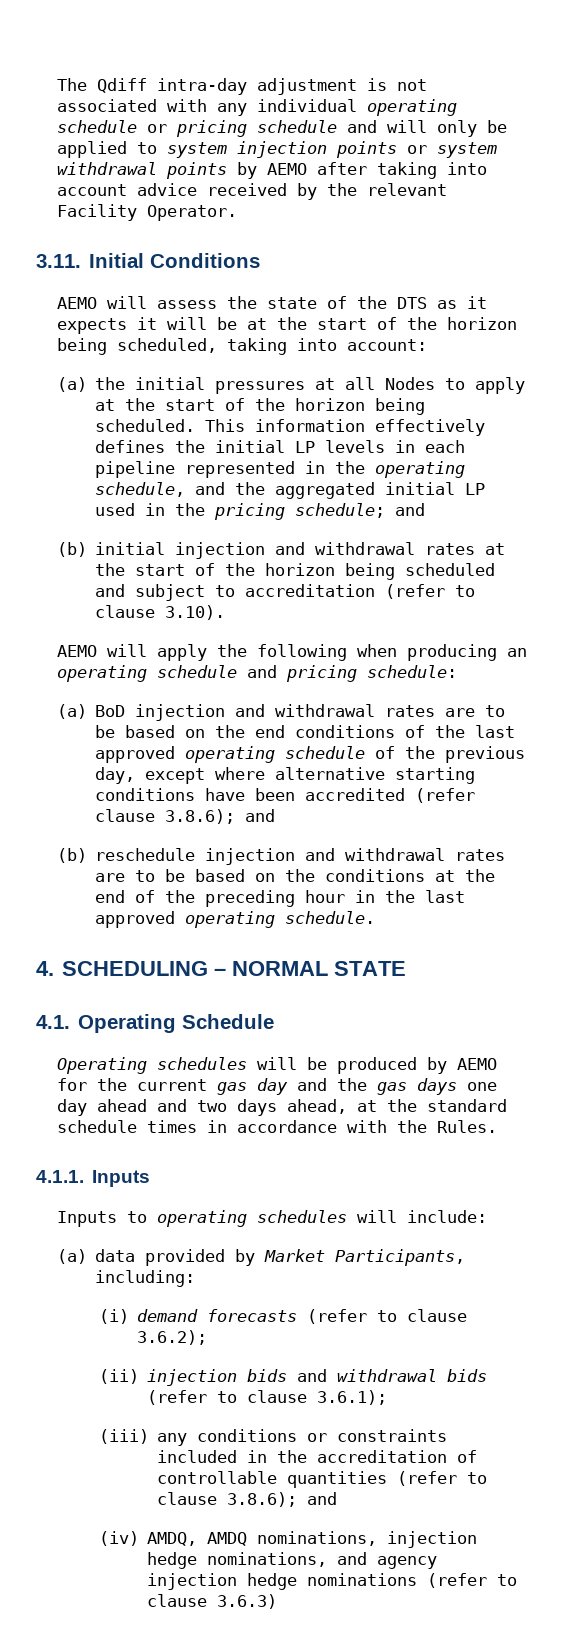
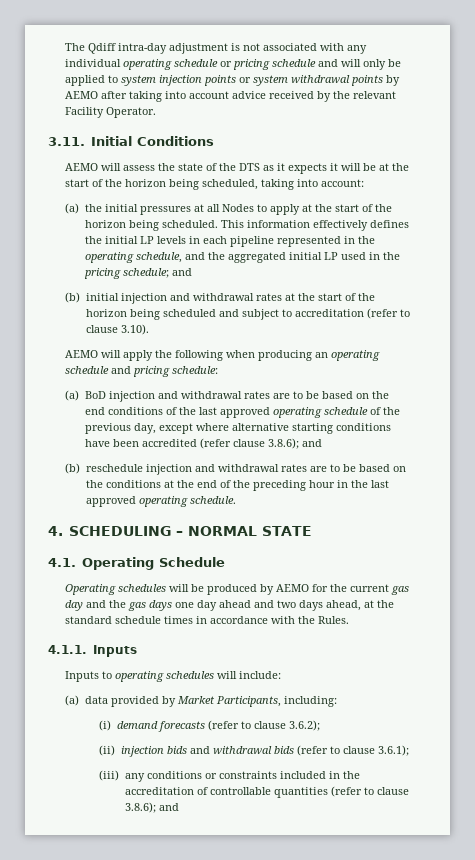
[98,1531,477,1548] [146,1552,437,1569] [146,1573,517,1590] [146,1594,277,1609] // (iv) AMDQ, AMDQ nominations, injection hedge nominations, and agency injection hedge nominations (refer to clause 3.6.3) -> (179, 807) none

